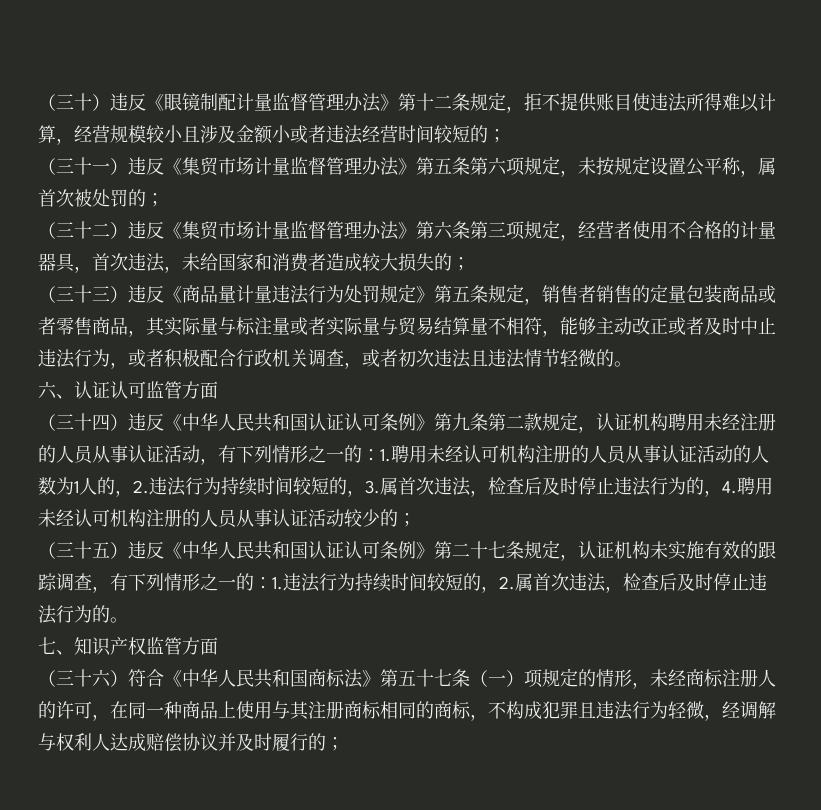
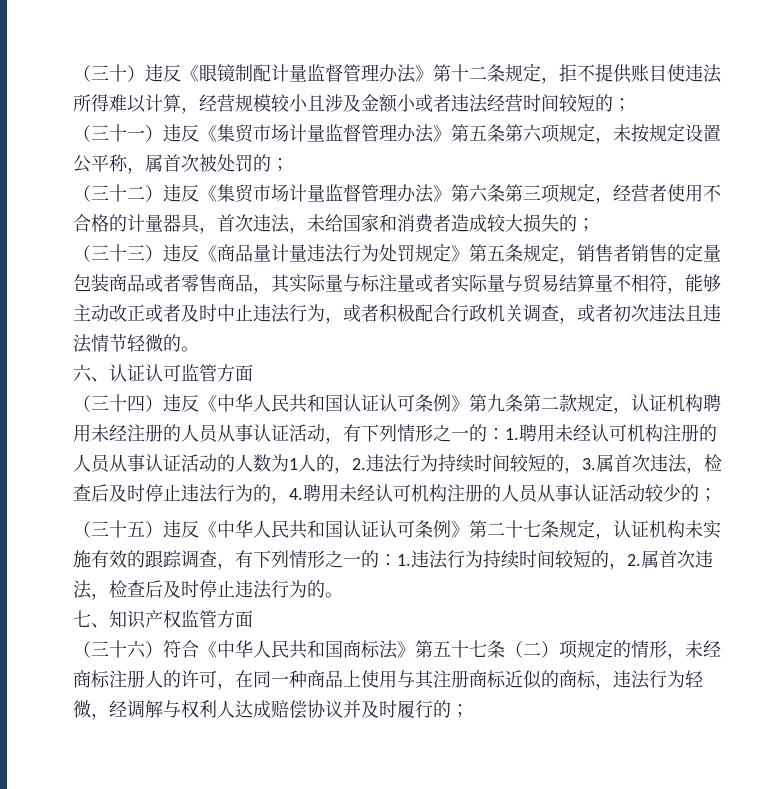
[488,675,506,685] 一 -> [523,642,541,656] 二
[380,701,416,719] 相同 -> [505,670,542,689] 近似
[488,701,596,719] 不构成犯罪且 -> (613, 686) none

